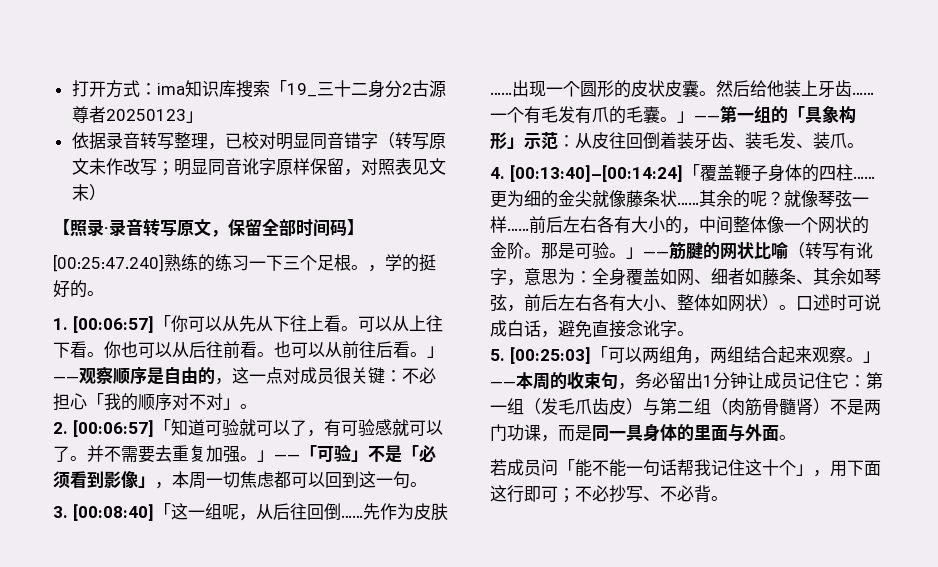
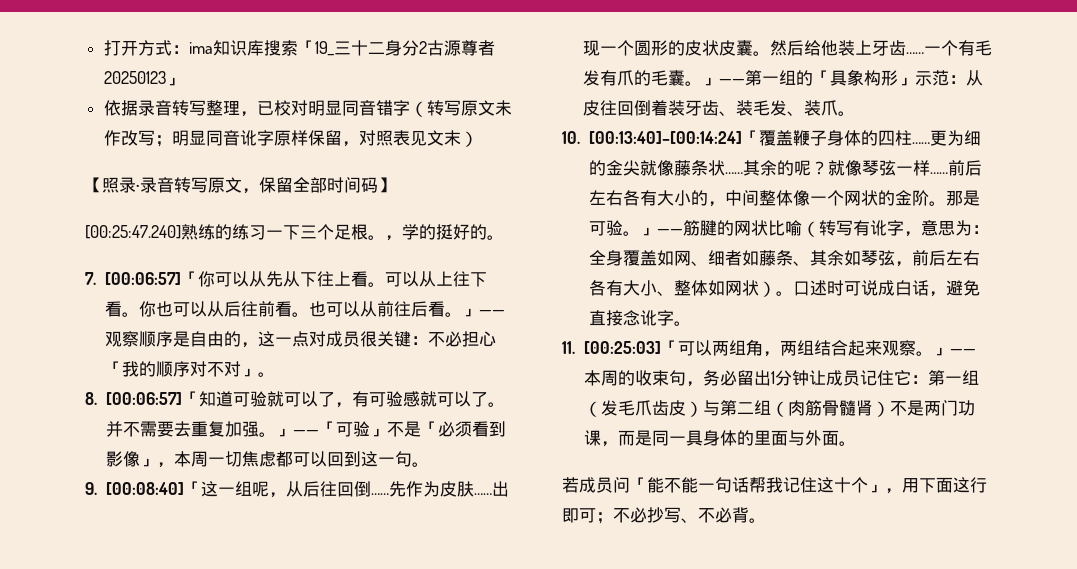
[53,318,68,330] 1. -> [85,272,96,285] 7.
[53,422,68,434] 2. -> [85,392,97,405] 8.
[53,506,68,518] 3. -> [85,482,97,495] 9.
[490,167,505,179] 4. -> [562,131,580,144] 10.
[490,349,505,361] 5. -> [562,341,575,354] 11.

